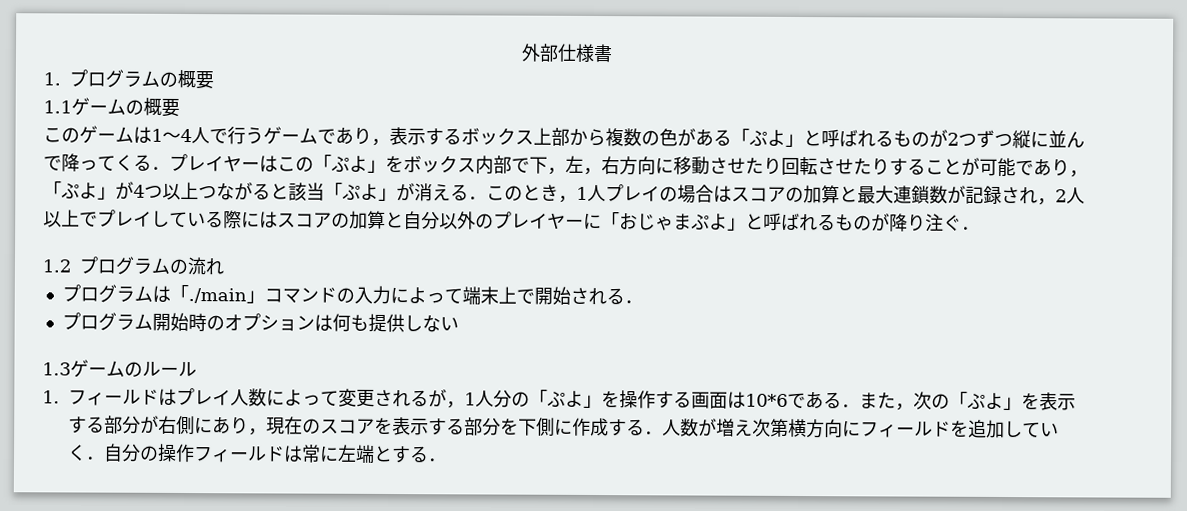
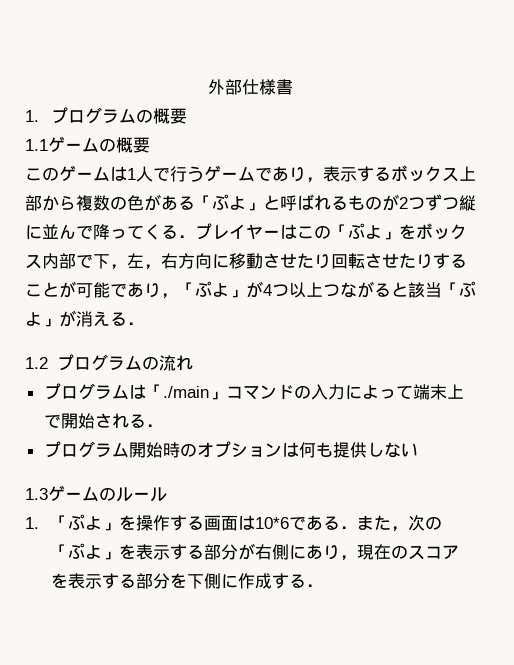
[162,128,192,143] ～4 -> (136, 174) none
[486,184,1085,206] [43,209,980,232] このとき，1人プレイの場合はスコアの加算と最大連鎖数が記録され，2人以上でプレイしている際にはスコアの加算と自分以外のプレイヤーに「おじゃまぷよ」と呼ばれるものが降り注ぐ． -> (144, 323) none
[68,387,531,409] フィールドはプレイ人数によって変更されるが，1人分の -> (39, 523) none
[662,418,1060,439] [67,443,448,464] 人数が増え次第横方向にフィールドを追加していく．自分の操作フィールドは常に左端とする． -> (324, 585) none

